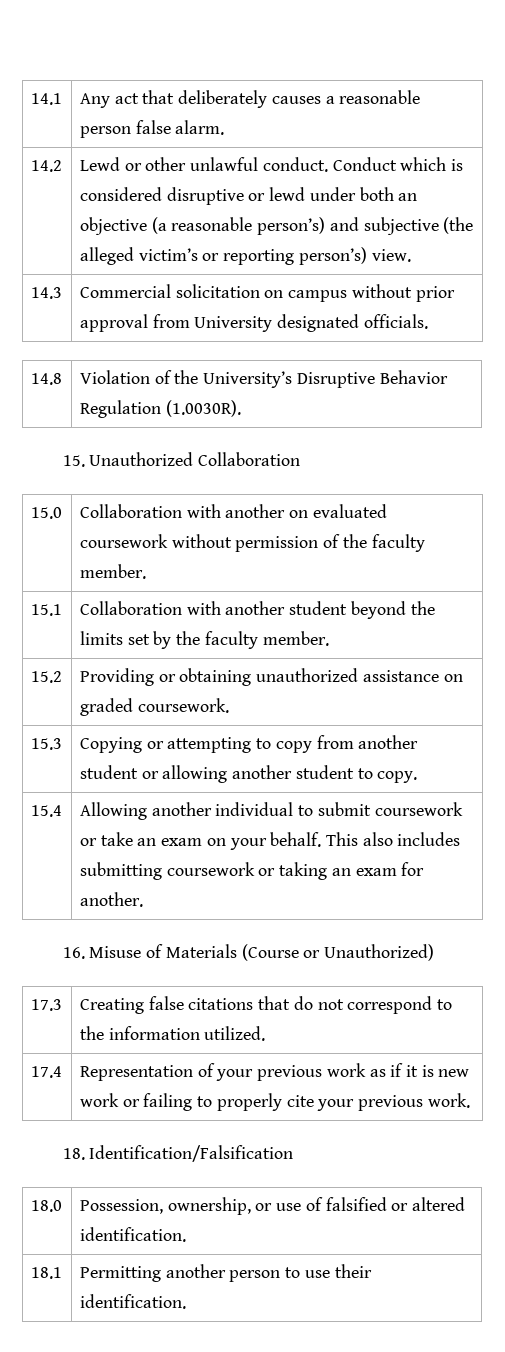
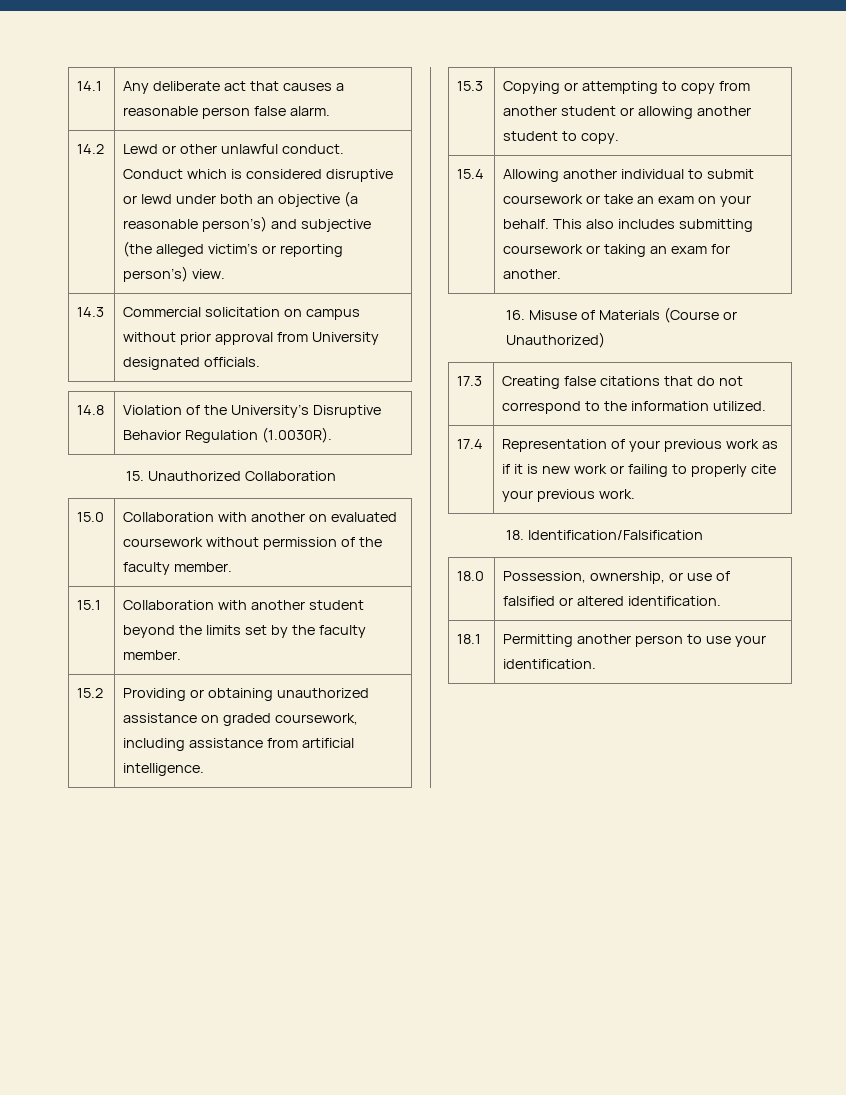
(110, 100) none -> [153,81,221,91] deliberate
[178,90,268,108] deliberately -> (280, 86) none
[137,698,229,713] coursework. -> [275,713,359,725] [123,738,355,751] [123,763,205,776] coursework, including assistance from artificial intelligence.
[334,1264,372,1278] their -> [734,635,766,647] your

